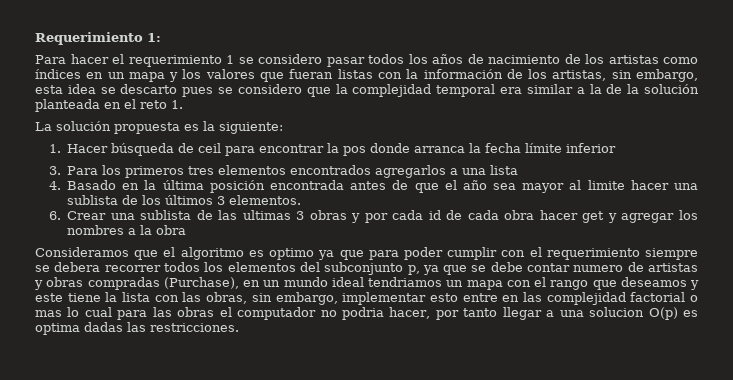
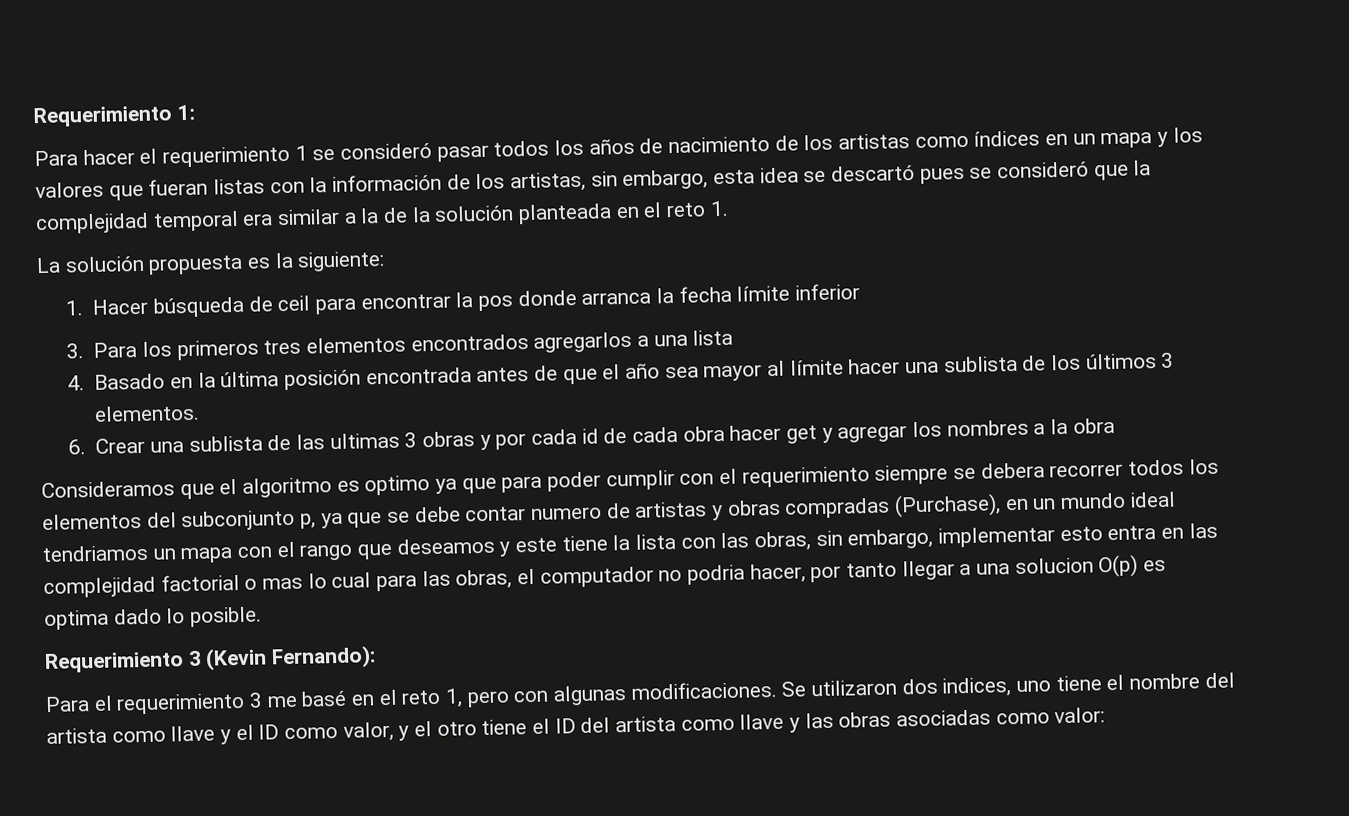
[258,54,322,64] considero -> [340,142,433,160] consideró
[120,84,178,94] descarto -> [831,164,916,182] descartó
[237,84,302,94] considero -> [997,161,1090,179] consideró
[587,180,625,190] limite -> [789,359,844,376] límite
[462,293,498,302] entre -> [1107,525,1157,541] entra
[177,307,215,317] obras -> [455,569,513,590] obras,
[84,322,239,332] dadas las restricciones. -> [113,606,263,628] [44,645,377,674] [45,672,1235,715] [46,707,1106,745] dado lo posible. // Requerimiento 3 (Kevin Fernando): // Para el requerimiento 3 me basé en el reto 1, pero con algunas modificaciones. Se utilizaron dos indices, uno tiene el nombre del artista como llave y el ID como valor, y el otro tiene el ID del artista como llave y las obras asociadas como valor:

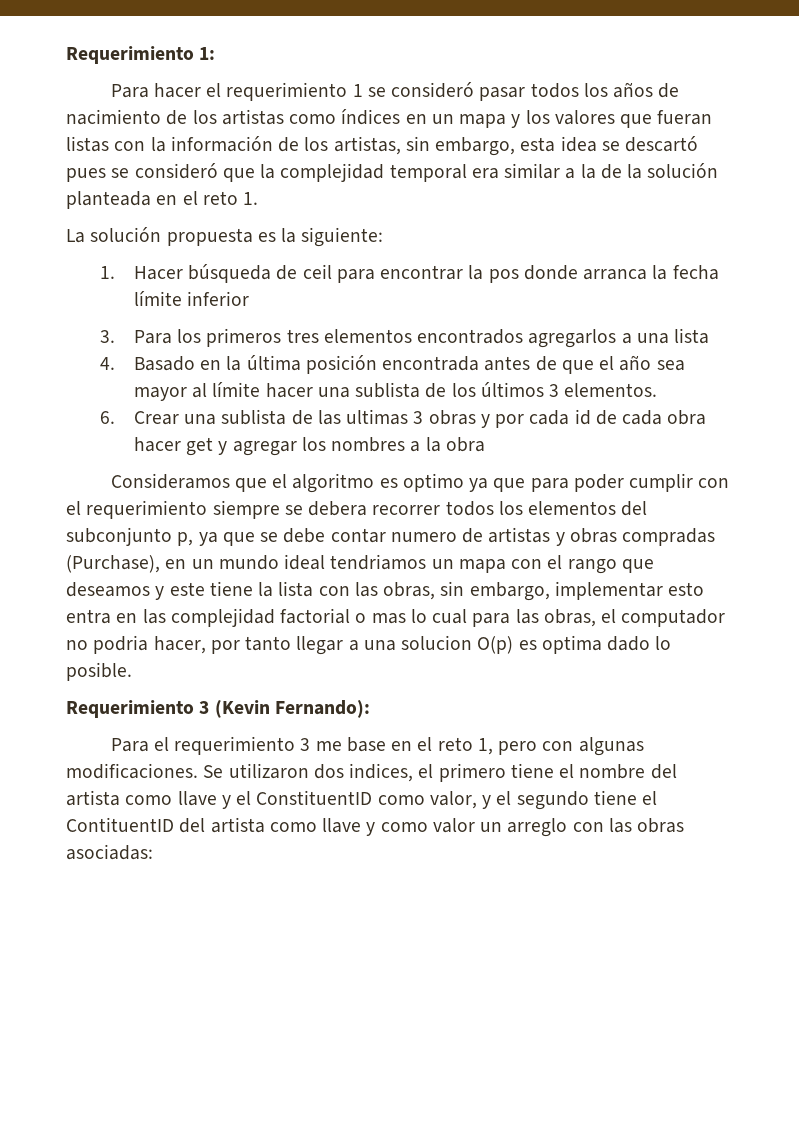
[301,690,348,707] basé -> [346,737,386,752] base
[1016,680,1052,693] uno -> [418,763,506,782] el primero
[258,724,280,740] ID -> [256,790,373,805] ConstituentID
[436,707,1106,736] otro tiene el ID del artista como llave y las obras asociadas como valor: -> [516,790,658,810] [66,817,685,837] [66,844,153,860] segundo tiene el ContituentID del artista como llave y como valor un arreglo con las obras asociadas:

